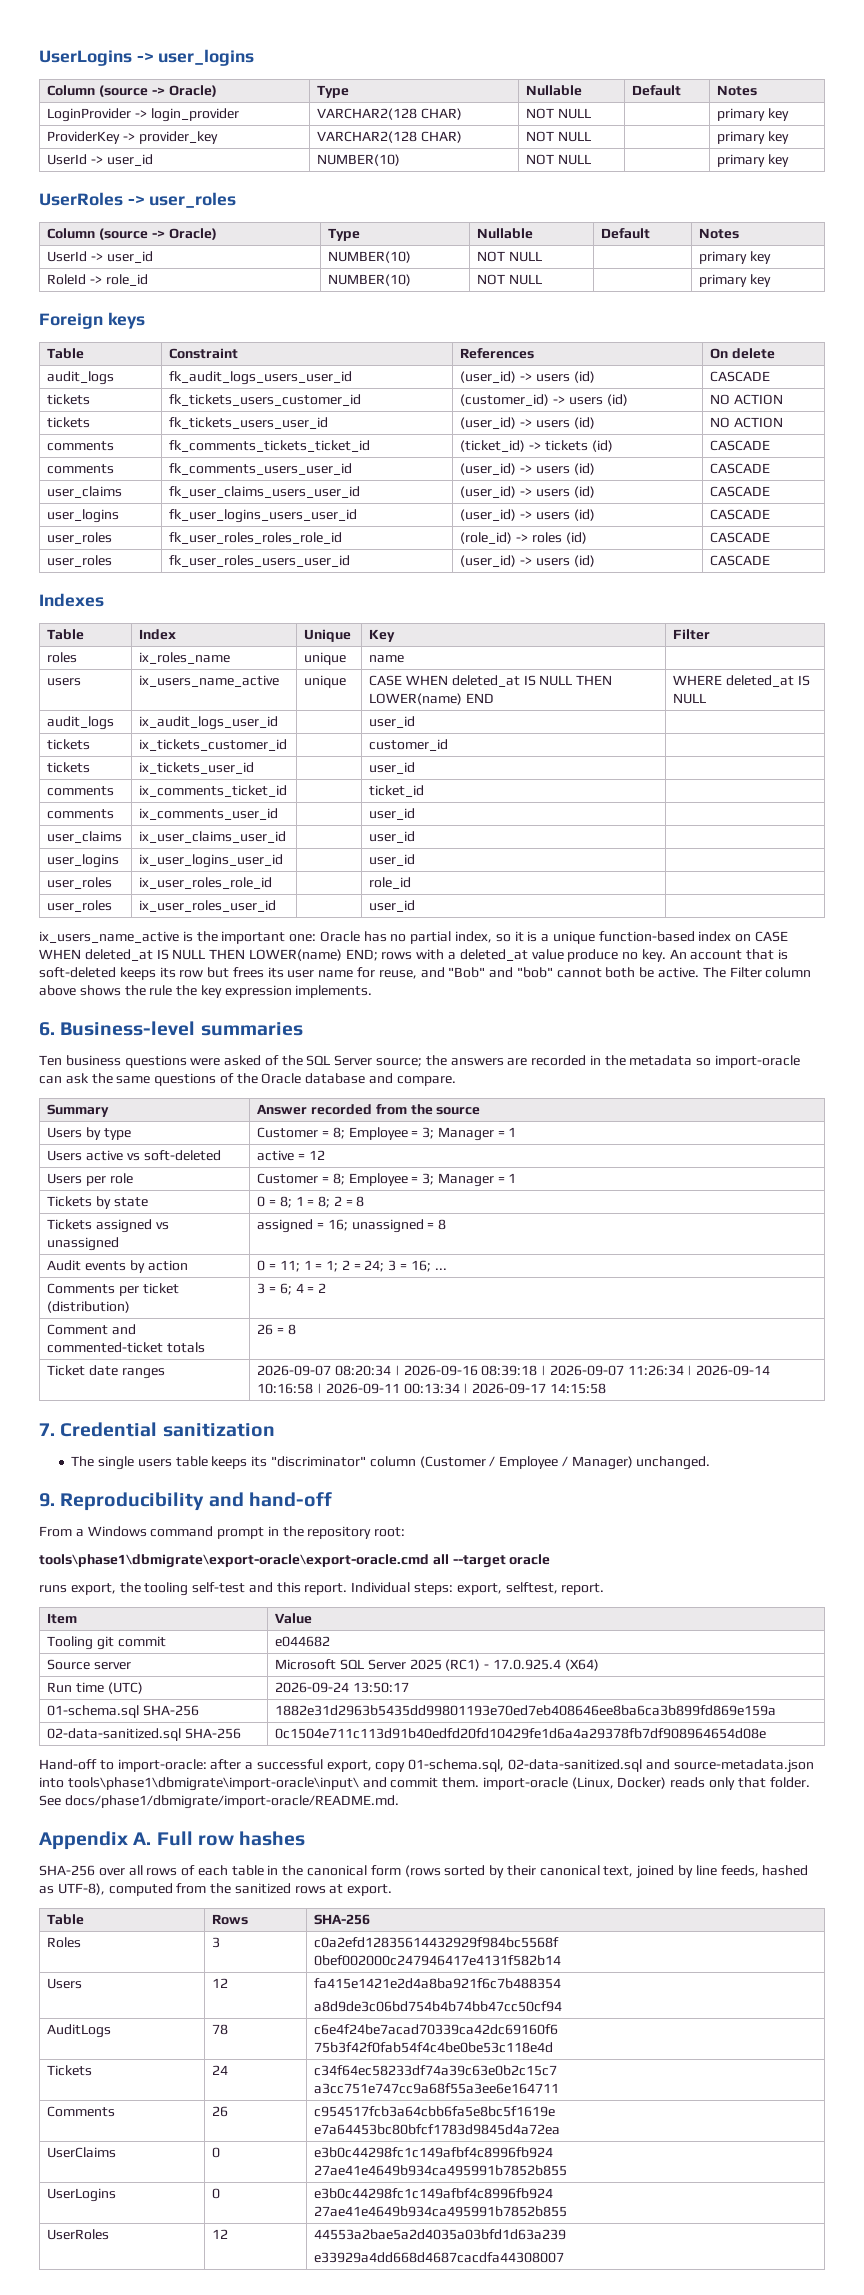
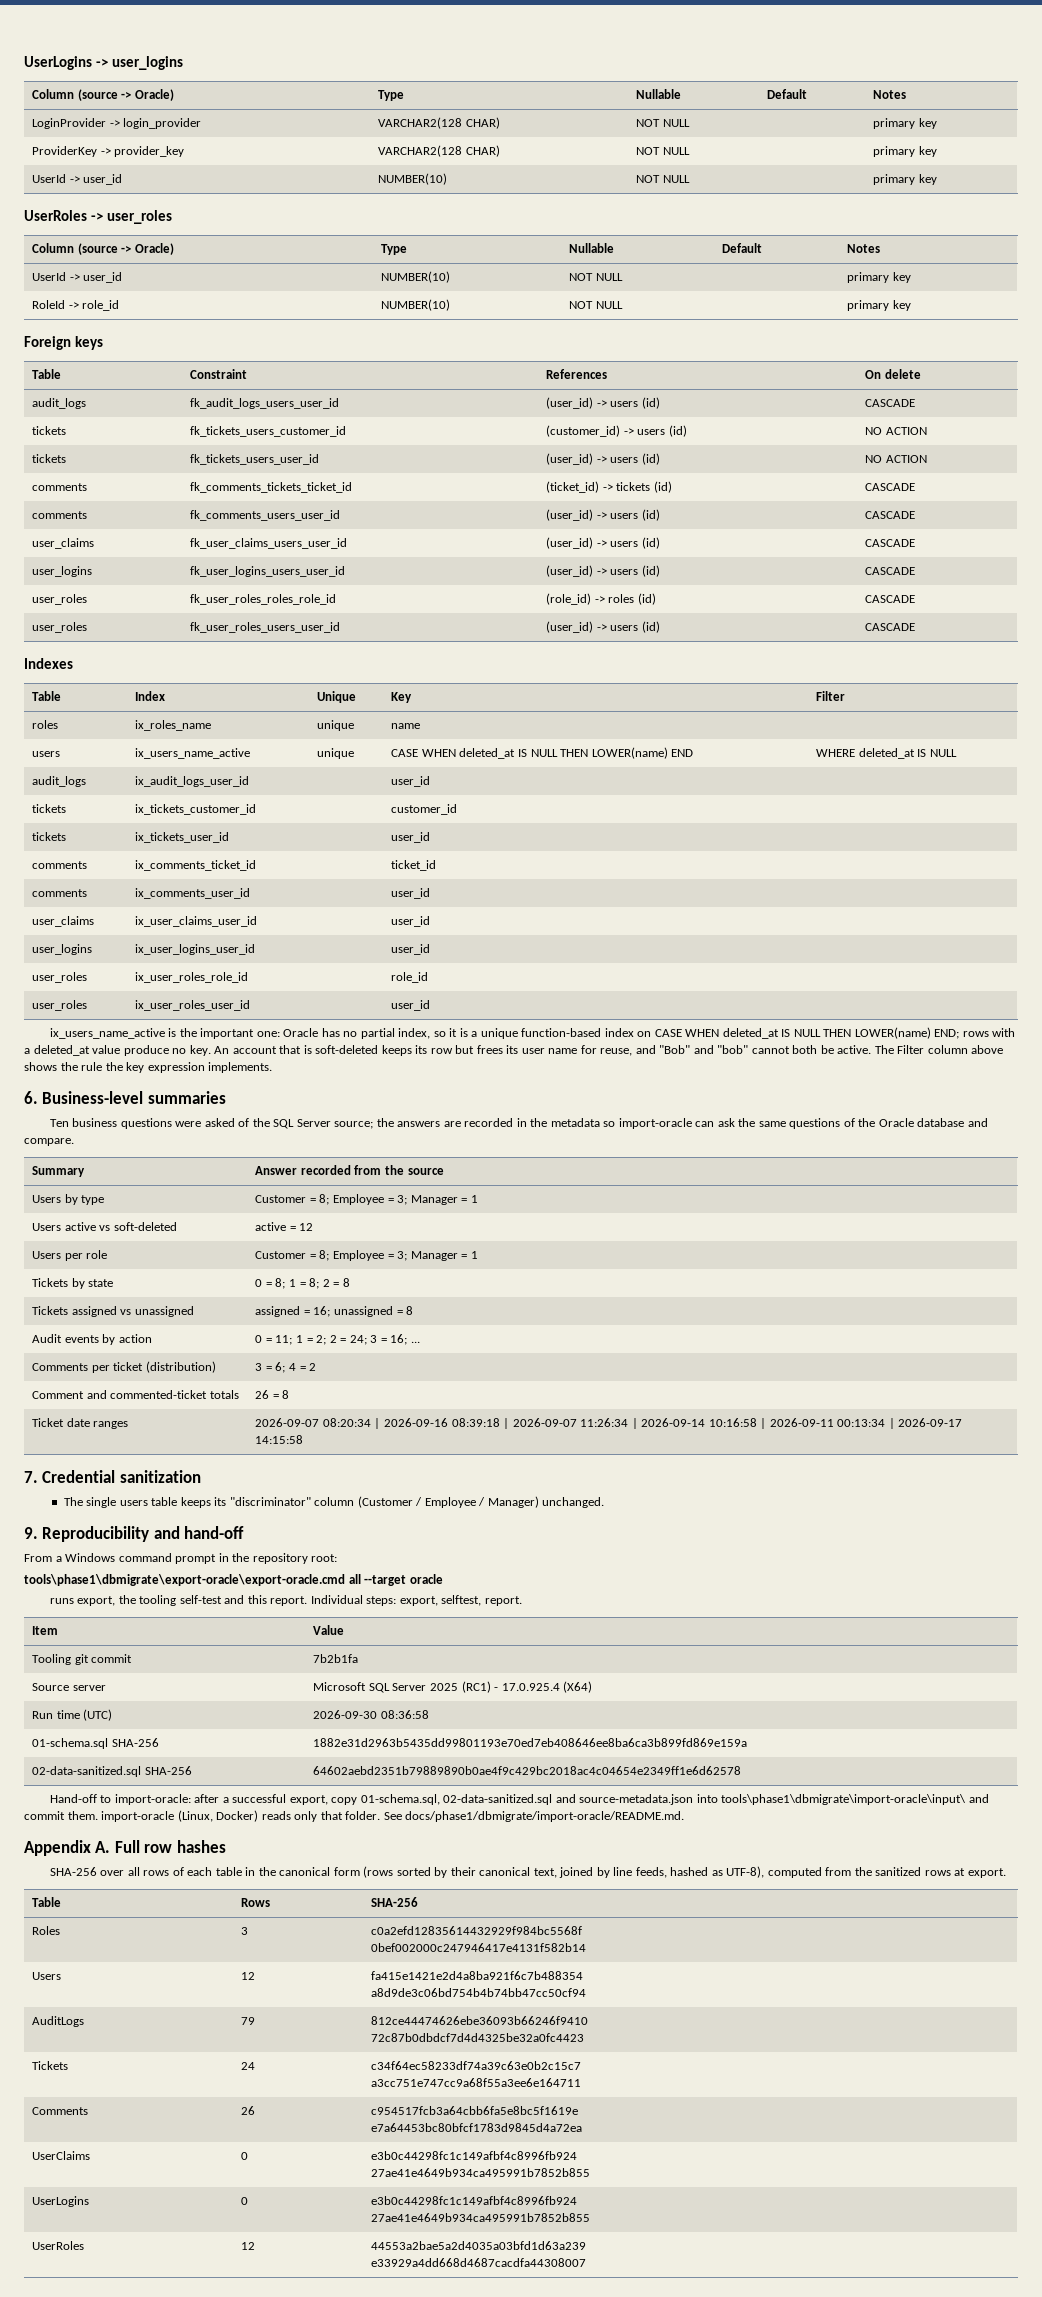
[326,1260,339,1272] 1; -> [316,1335,327,1345] 2;
[275,1636,331,1647] e044682 -> [313,1654,359,1663] 7b2b1fa
[275,1682,410,1693] 2026-09-24 13:50:17 -> [313,1710,429,1719] 2026-09-30 08:36:58
[275,1728,767,1739] 0c1504e711c113d91b40edfd20fd10429fe1d6a4a29378fb7df908964654d08e -> [313,1766,742,1775] 64602aebd2351b79889890b0ae4f9c429bc2018ac4c04654e2349ff1e6d62578
[212,2024,229,2035] [314,2024,559,2035] [314,2042,554,2053] 78 | c6e4f24be7acad70339ca42dc69160f6 // 75b3f42f0fab54f4c4be0be53c118e4d -> [241,2017,256,2025] [371,2016,589,2025] [371,2033,585,2042] 79 | 812ce44474626ebe36093b66246f9410 // 72c87b0dbdcf7d4d4325be32a0fc4423

